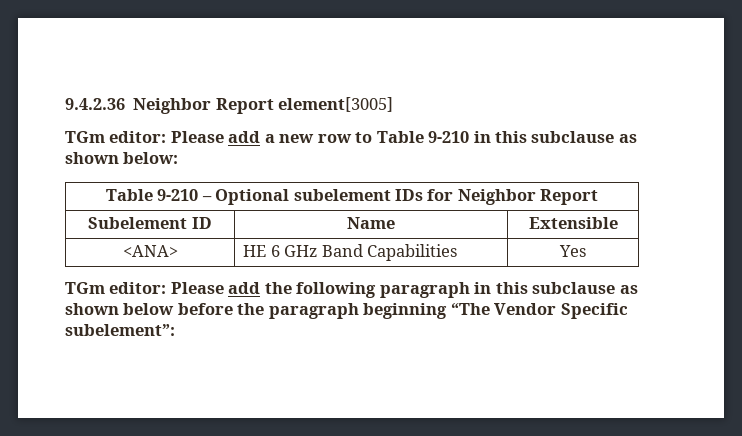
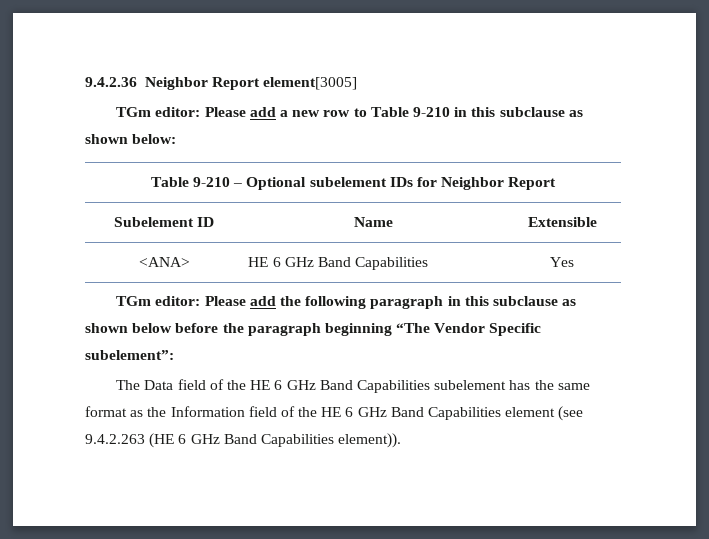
(175, 330) none -> [116,379,590,393] [85,406,584,421] [85,433,402,448] // The Data field of the HE 6 GHz Band Capabilities subelement has the same format as the Information field of the HE 6 GHz Band Capabilities element (see 9.4.2.263 (HE 6 GHz Band Capabilities element)).

